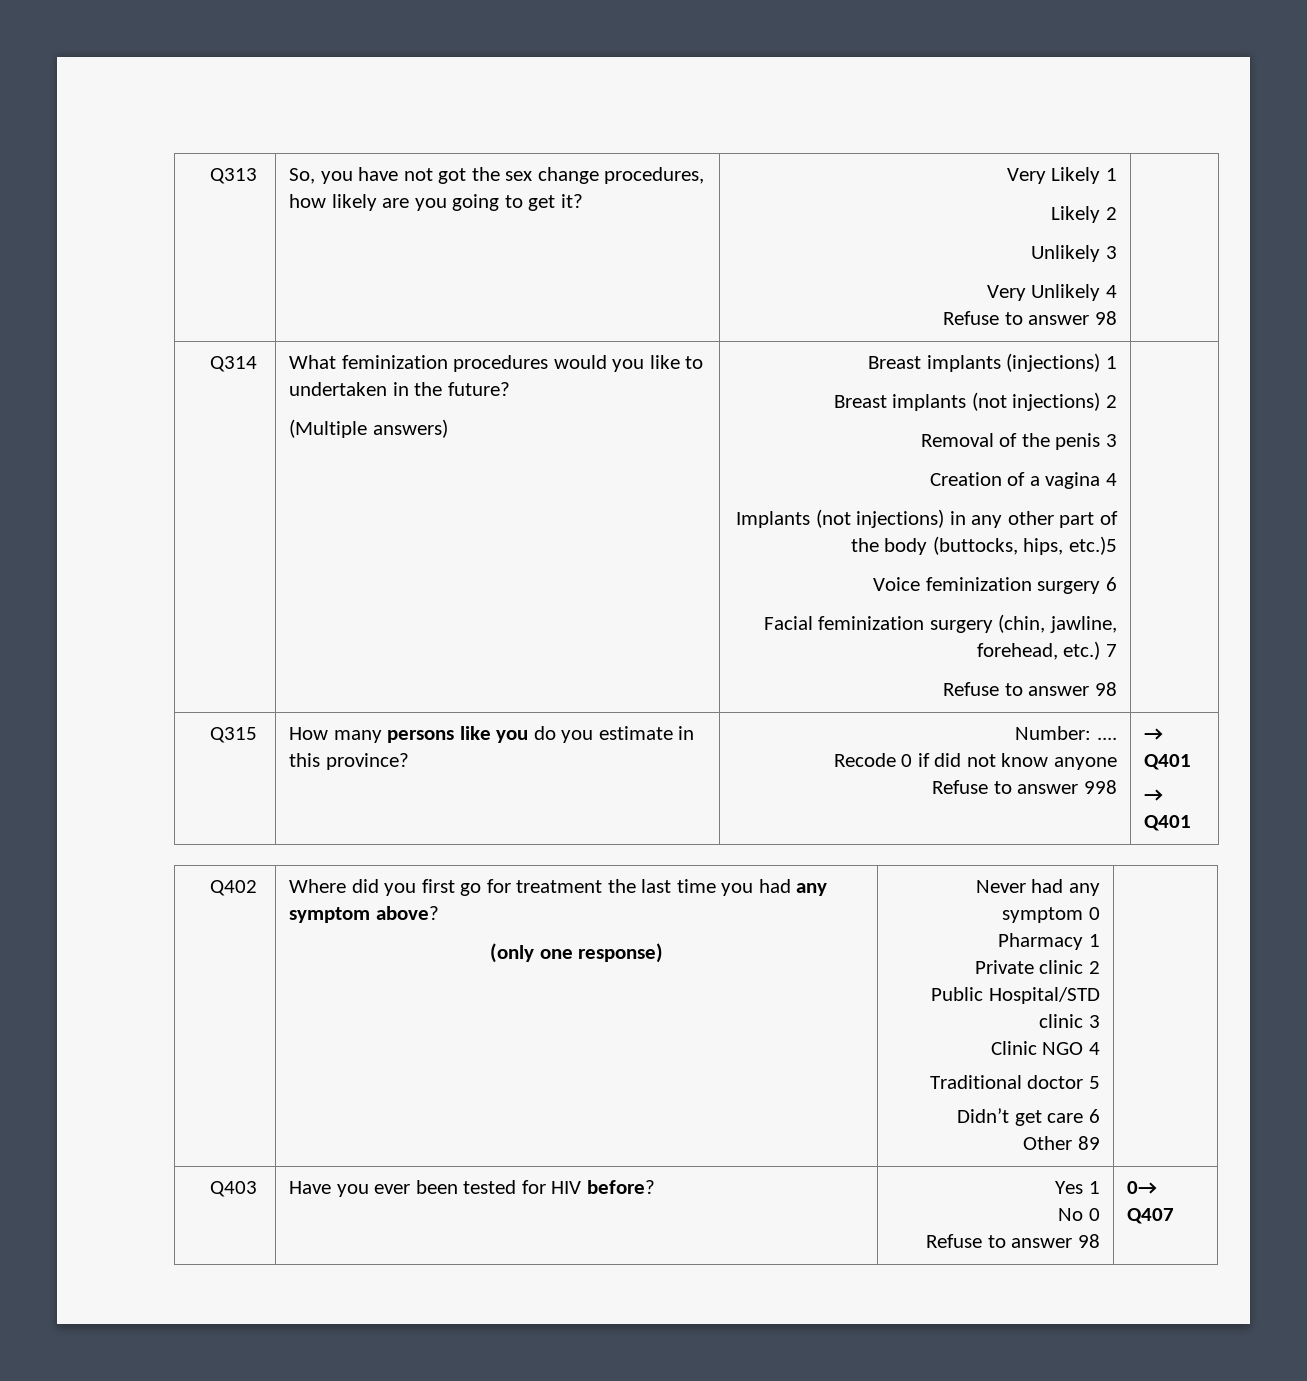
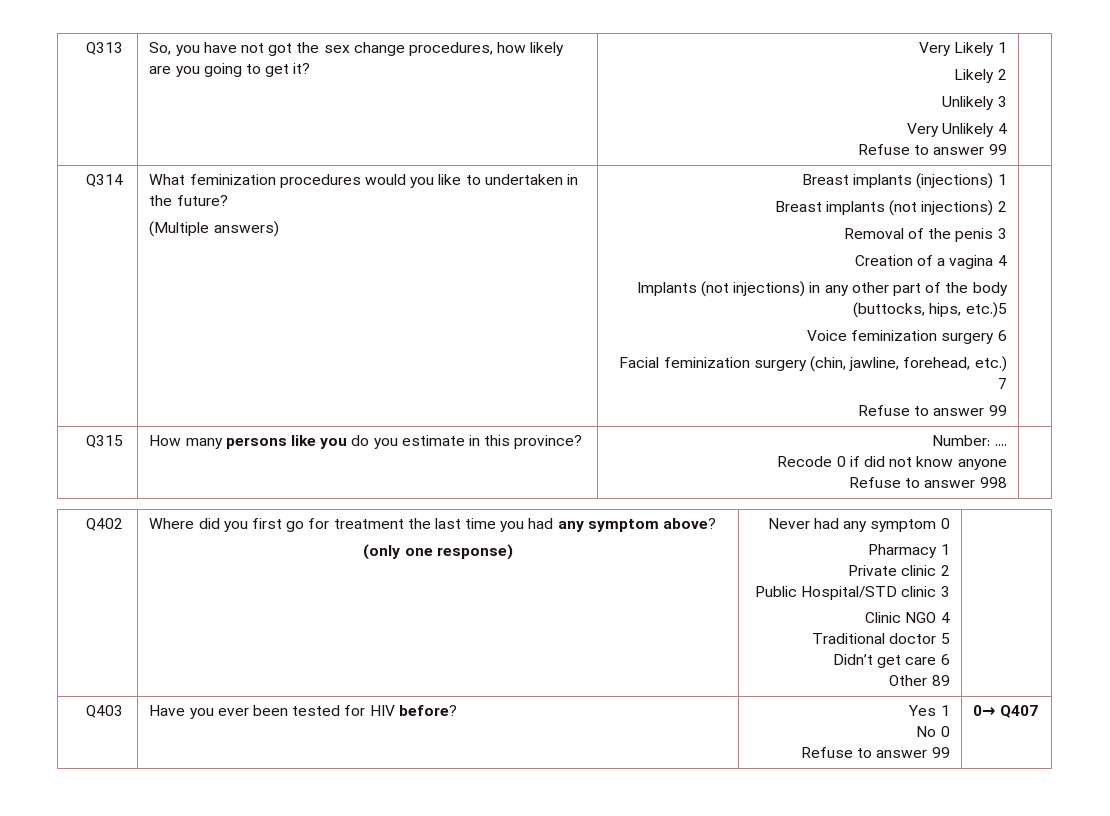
[1094,311,1117,325] 98 -> [988,144,1007,155] 99
[1094,682,1117,696] 98 -> [988,405,1007,416] 99
[1144,728,1164,740] [1144,754,1192,770] [1144,789,1164,801] [1144,815,1192,831] → Q401 // → Q401 -> (1007, 482) none
[1077,1234,1100,1248] 98 -> [931,747,950,758] 99

